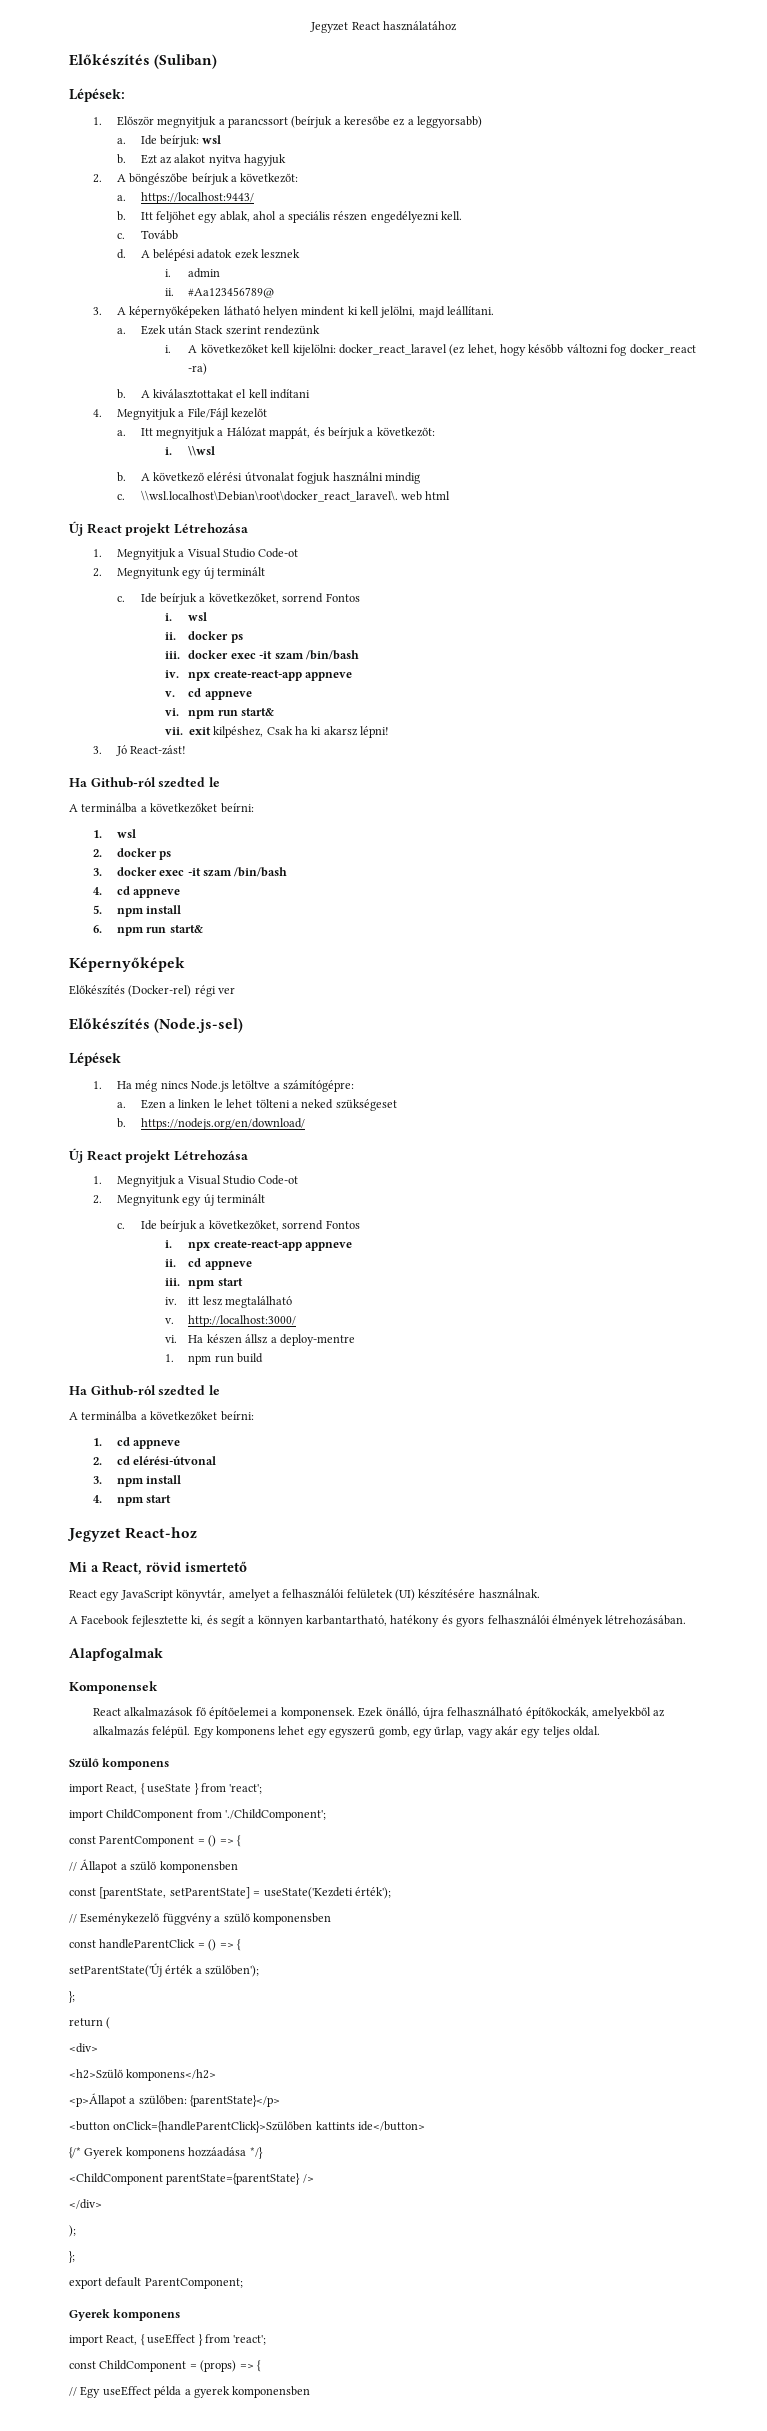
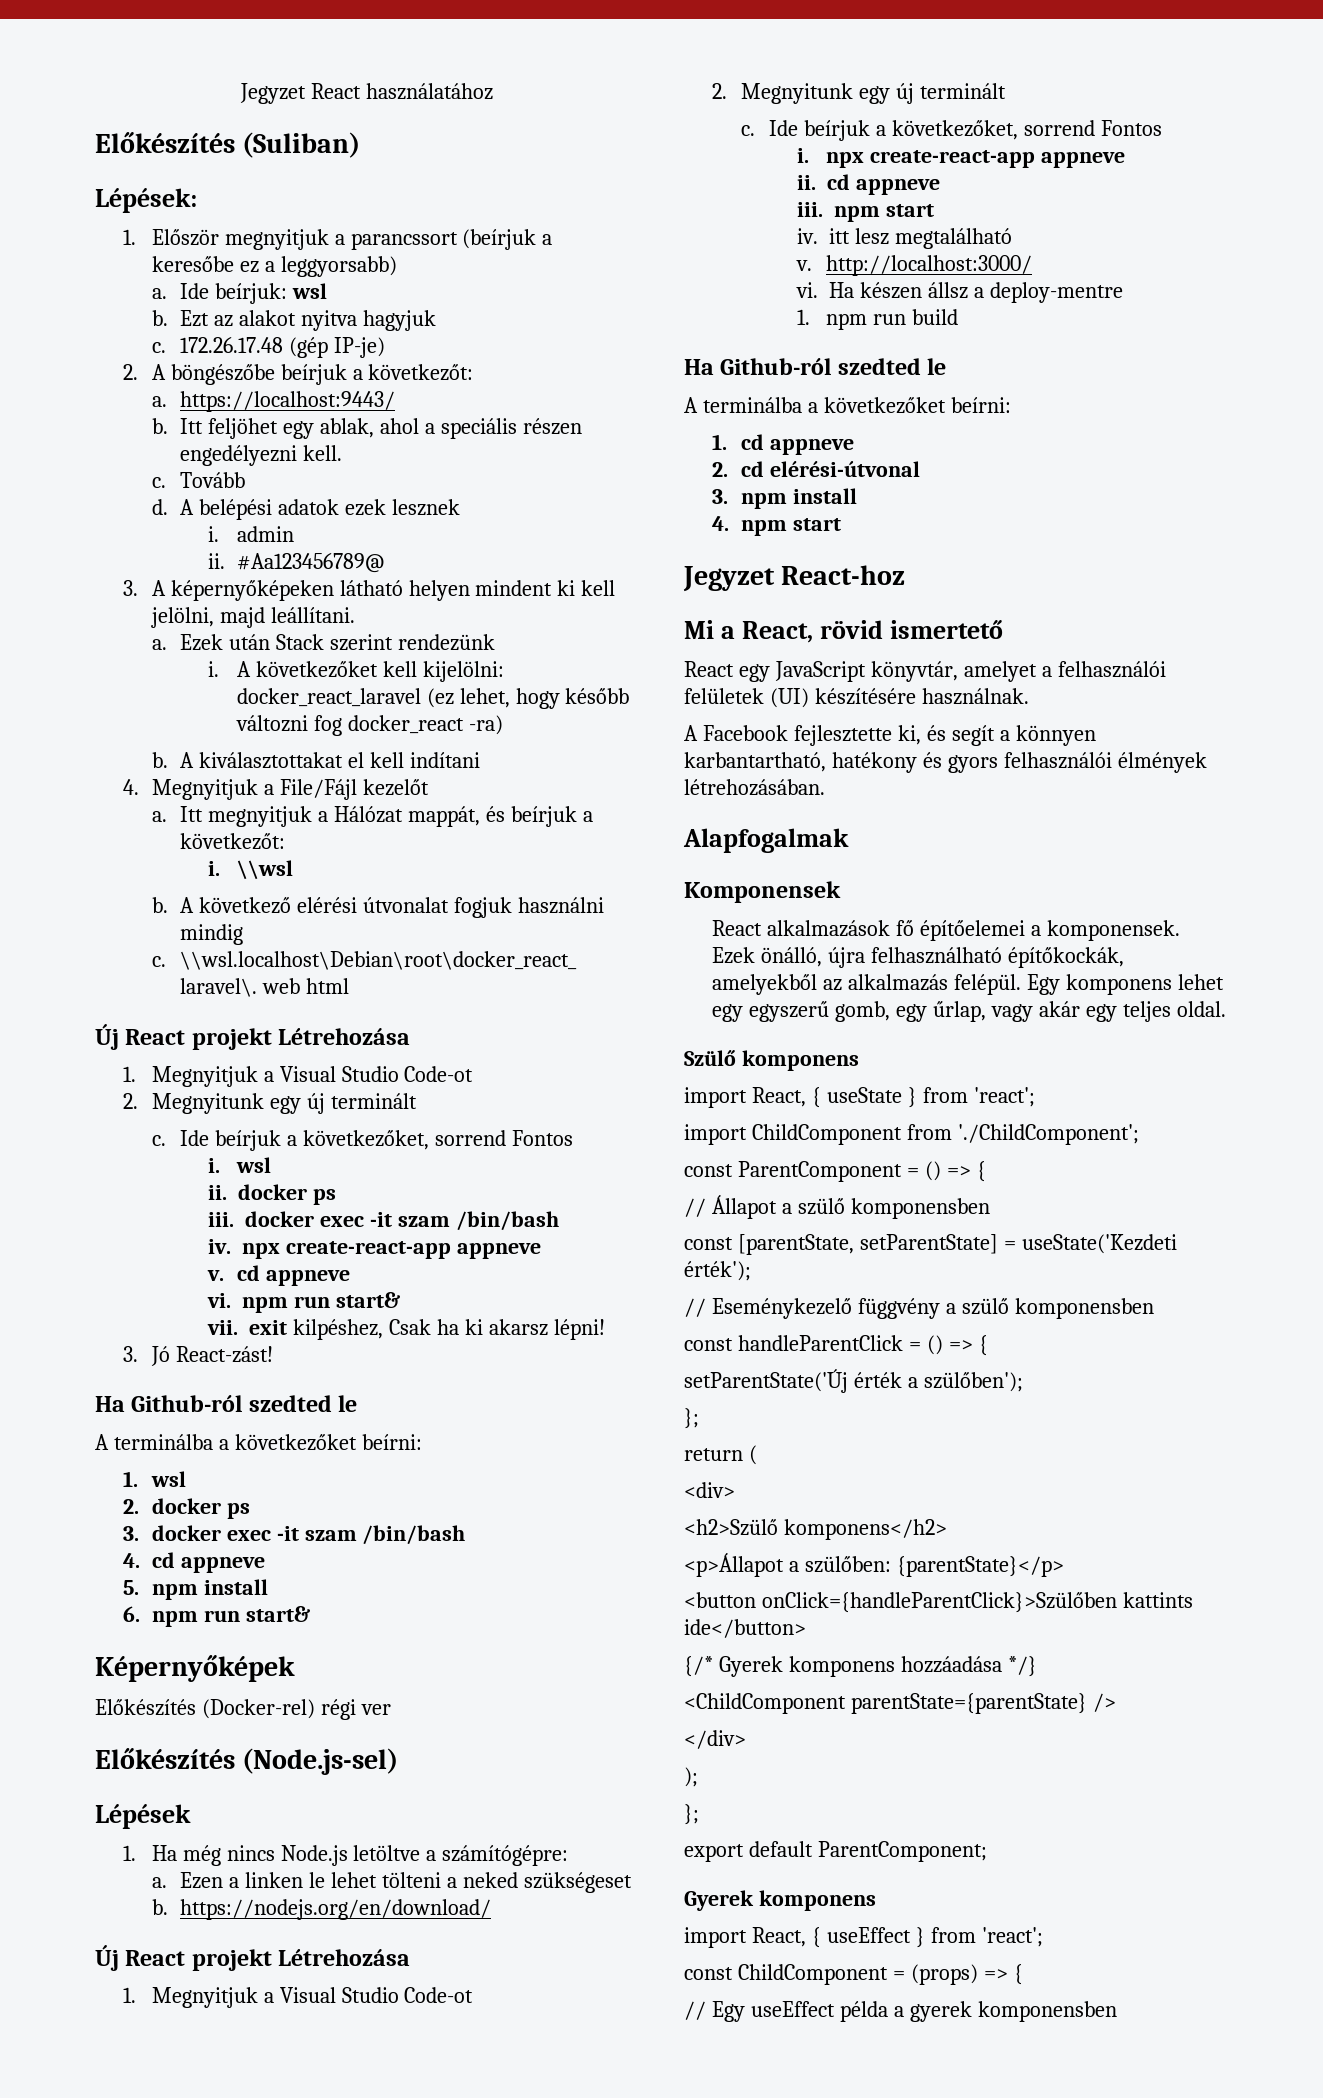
(287, 160) none -> [151,337,385,358] // c. 172.26.17.48 (gép IP-je)

